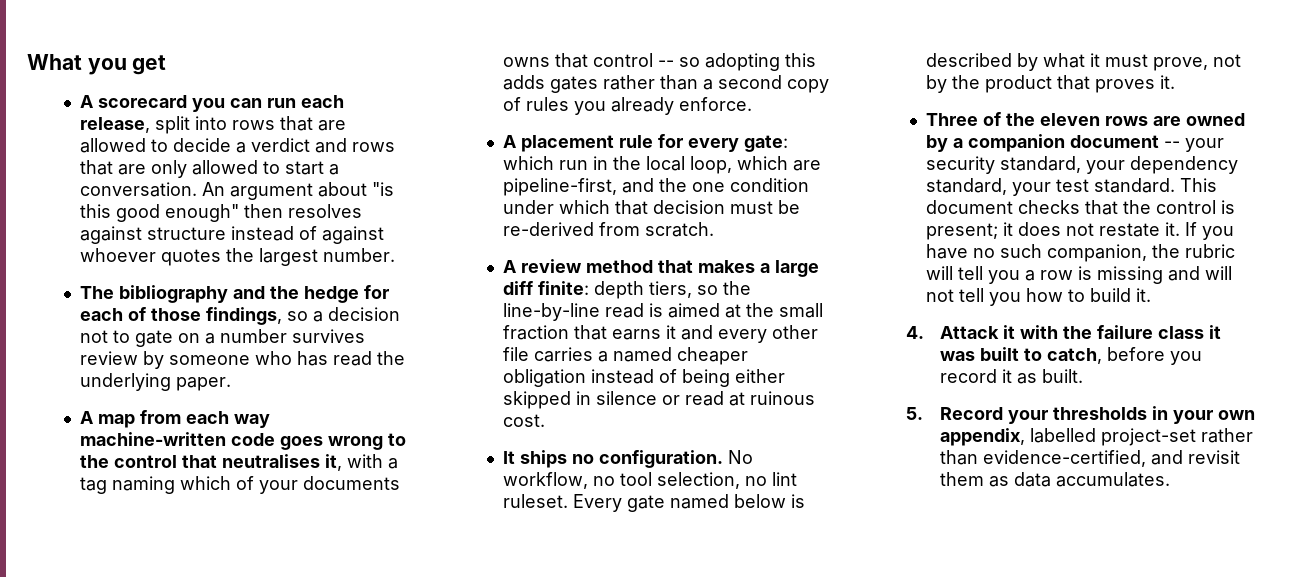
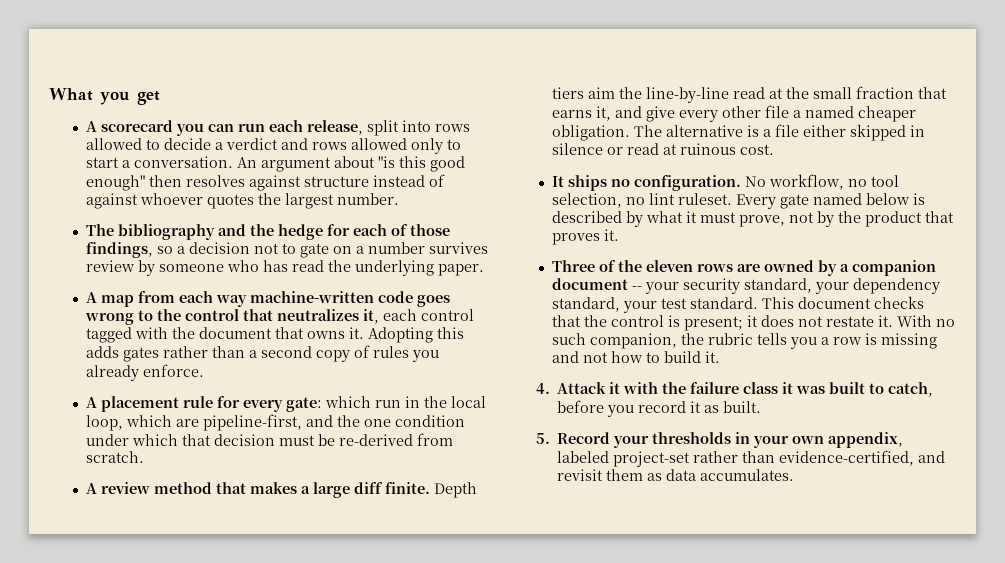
[280,116,347,131] that are -> (471, 128) none
[80,160,259,178] that are only allowed -> [351,138,444,154] allowed only
[222,454,399,471] [80,476,401,494] [503,53,781,71] neutralises it, with a tag naming which of your documents owns that control -- so adopting -> [277,309,475,324] [86,327,434,343] neutralizes it, each control tagged with the document that owns it. Adopting
[538,281,719,299] finite: depth tiers, so -> [385,482,478,498] [552,87,616,99] finite. Depth tiers aim
[649,303,721,318] is aimed -> (766, 93) none
[666,325,714,340] it and -> [596,106,676,122] it, and give
[534,347,594,362] carries -> (790, 111) none
[503,369,731,387] obligation instead of being -> [552,124,800,141] obligation. The alternative is a file
[1185,222,1235,240] [926,244,969,259] If you have -> [897,315,933,327] With
[926,266,984,280] will tell -> [757,333,788,345] tells
[1205,266,1233,280] [926,288,1022,306] will not tell you -> [583,352,609,363] not
[1029,428,1096,443] labelled -> [557,451,610,463] labeled

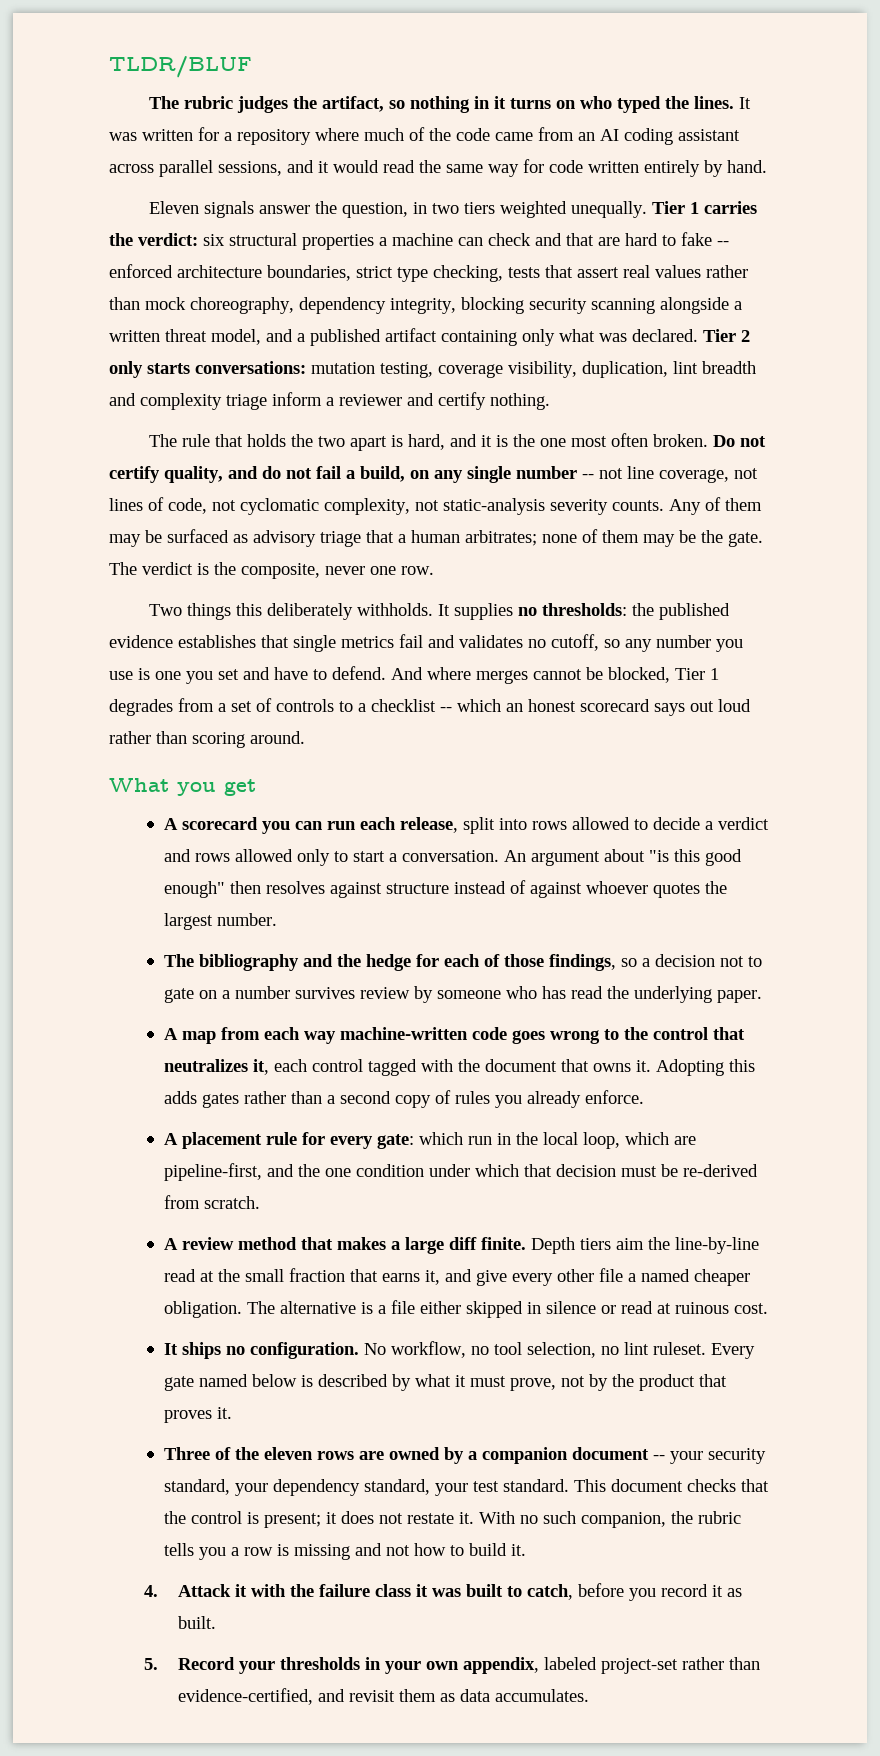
(49, 94) none -> [109,56,252,78] [148,96,751,113] [109,127,740,145] [109,159,767,177] [148,201,757,218] [109,232,729,250] [109,264,748,282] [109,297,742,314] [109,328,750,346] [109,361,756,378] [109,392,550,410] [148,433,766,451] [109,466,758,483] [109,497,762,515] [109,529,763,547] [109,562,434,579] [148,603,730,620] [109,634,743,652] [109,666,719,684] [109,698,751,716] [109,731,305,748] TLDR/BLUF // The rubric judges the artifact, so nothing in it turns on who typed the lines. It was written for a repository where much of the code came from an AI coding assistant across parallel sessions, and it would read the same way for code written entirely by hand. // Eleven signals answer the question, in two tiers weighted unequally. Tier 1 carries the verdict: six structural properties a machine can check and that are hard to fake -- enforced architecture boundaries, strict type checking, tests that assert real values rather than mock choreography, dependency integrity, blocking security scanning alongside a written threat model, and a published artifact containing only what was declared. Tier 2 only starts conversations: mutation testing, coverage visibility, duplication, lint breadth and complexity triage inform a reviewer and certify nothing. // The rule that holds the two apart is hard, and it is the one most often broken. Do not certify quality, and do not fail a build, on any single number -- not line coverage, not lines of code, not cyclomatic complexity, not static-analysis severity counts. Any of them may be surfaced as advisory triage that a human arbitrates; none of them may be the gate. The verdict is the composite, never one row. // Two things this deliberately withholds. It supplies no thresholds: the published evidence establishes that single metrics fail and validates no cutoff, so any number you use is one you set and have to defend. And where merges cannot be blocked, Tier 1 degrades from a set of controls to a checklist -- which an honest scorecard says out loud rather than scoring around. //

